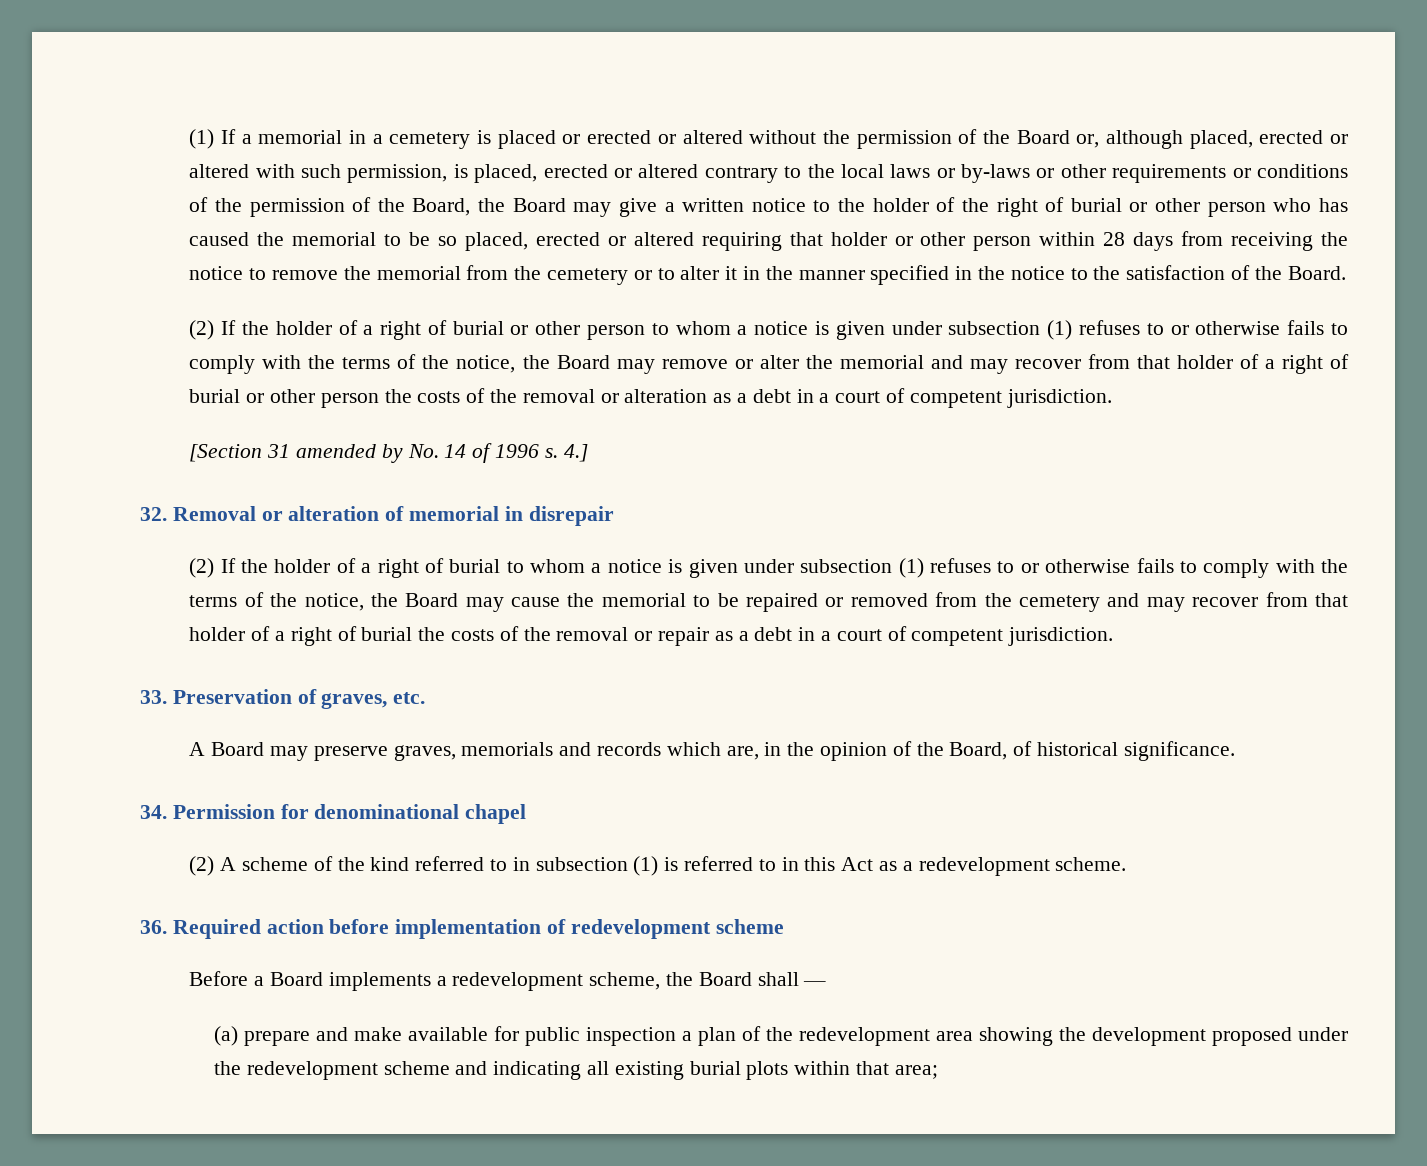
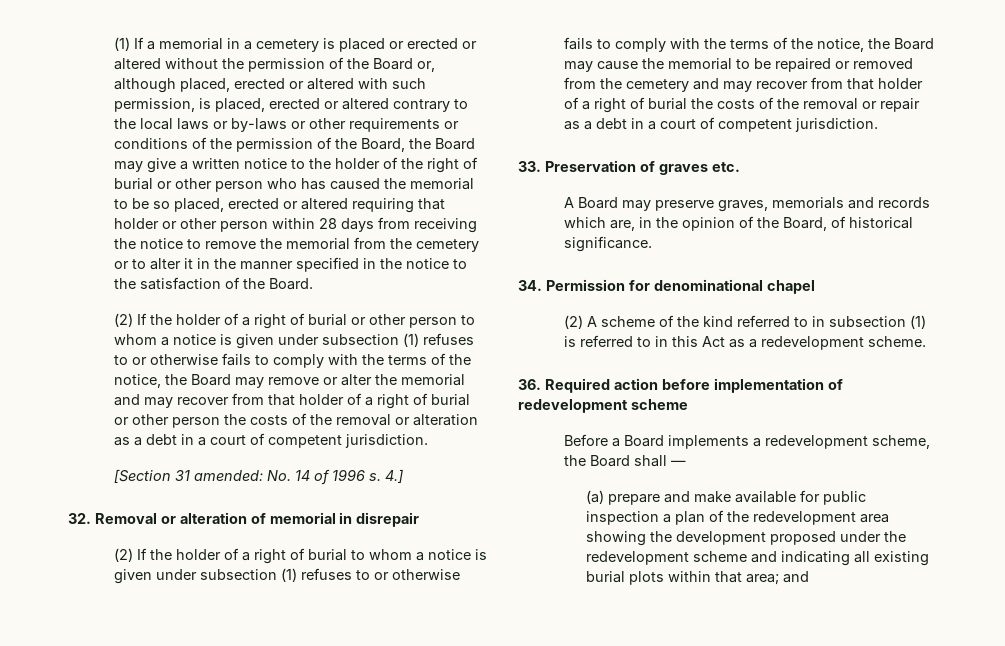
[295,444,403,463] amended by -> [193,470,263,481] amended:
[321,693,388,709] graves, -> [658,164,708,175] graves
(938, 1072) none -> [783,571,810,583] and

